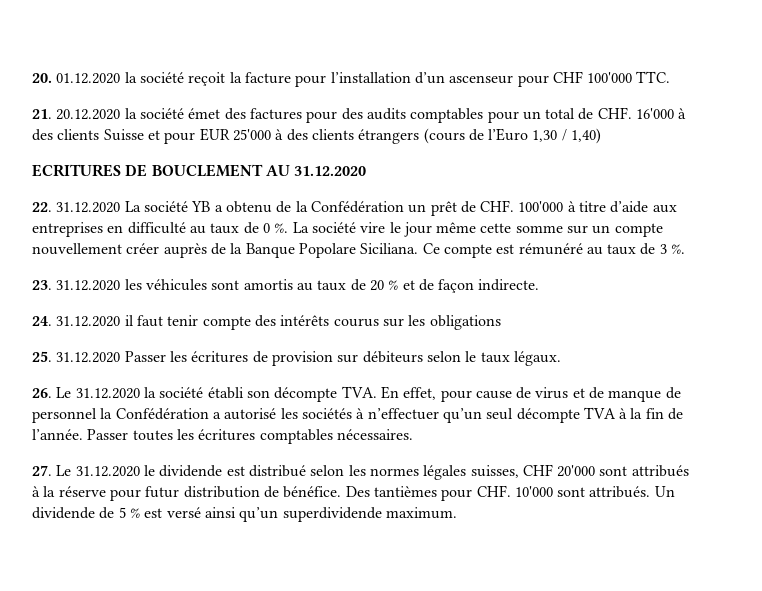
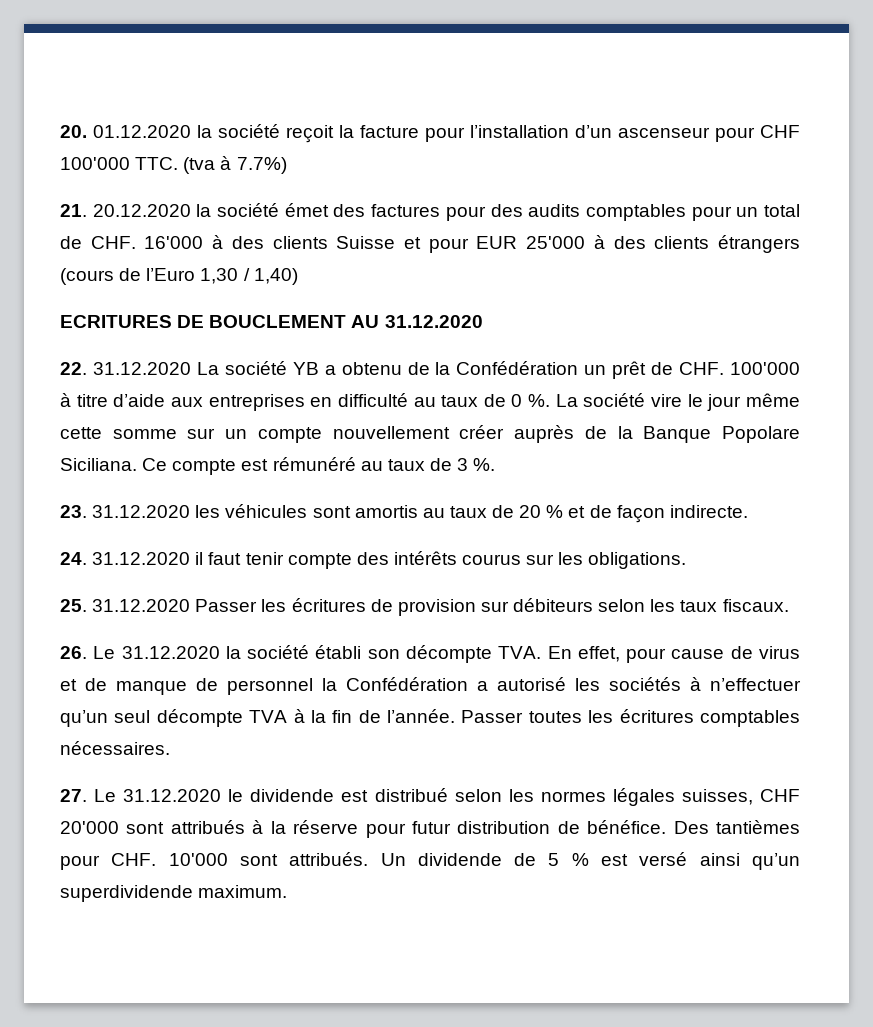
(671, 77) none -> [183,156,287,174] (tva à 7.7%)
[429,315,501,330] obligations -> [588,552,687,569] obligations.
[465,351,561,366] le taux légaux. -> [650,599,789,612] les taux fiscaux.

